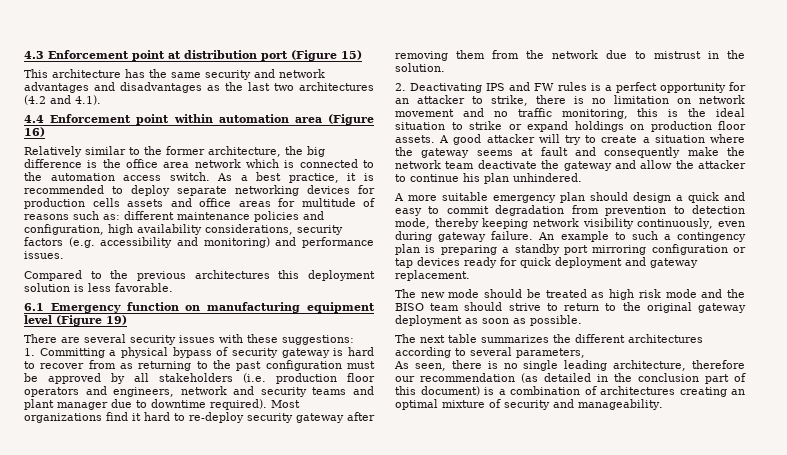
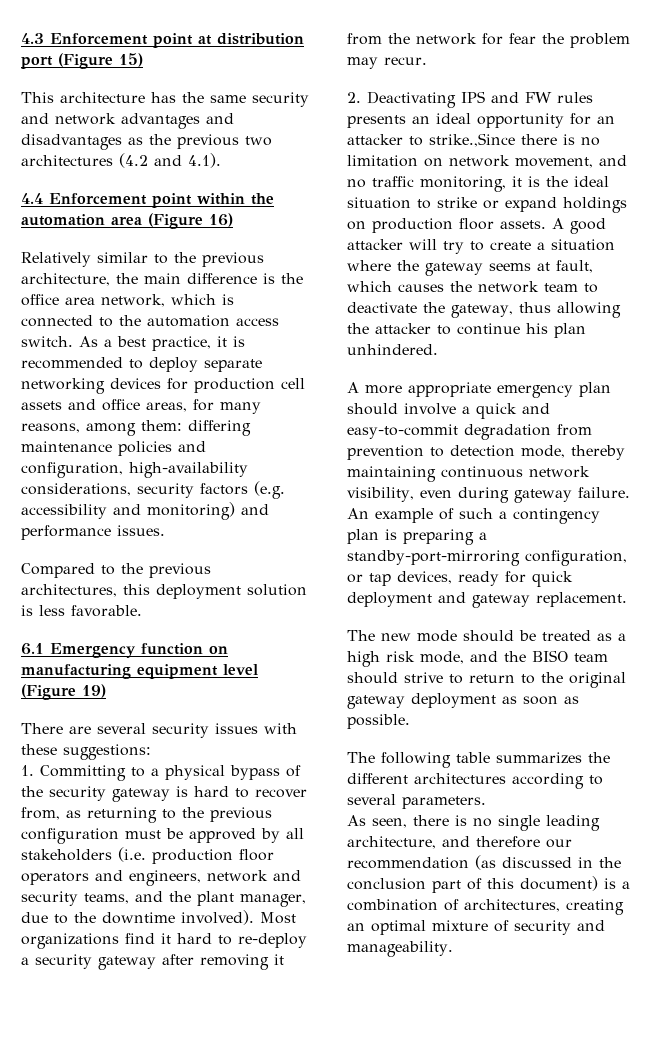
[248,82,270,91] last -> [177,134,239,149] previous
(213, 118) none -> [251,193,274,205] the
[166,146,205,155] former -> [202,252,264,267] previous
[307,146,325,157] big -> [144,273,181,284] main
[194,159,241,168] network -> [101,294,165,307] network,
[92,198,120,207] cells -> [281,378,305,389] cell
[238,198,375,207] [24,211,174,220] areas for multitude of reasons such as: different -> [146,399,261,414] [21,420,251,436] areas, for many reasons, among them: differing
[108,224,202,235] high availability -> [129,462,248,478] high-availability
[194,270,270,279] architectures -> [21,584,117,597] architectures,
(105, 353) none -> [131,767,145,777] to
(229, 351) none -> [21,786,43,797] the
[88,360,116,369] from -> [21,807,60,820] from,
[236,361,262,371] past -> [210,807,272,822] previous
[312,386,374,395] [24,399,267,410] teams and plant manager due to downtime required). -> [84,891,306,907] [21,910,254,925] teams, and the plant manager, due to the downtime involved).
(244, 417) none -> [21,957,29,965] a
[456,50,485,59] them -> [274,954,284,965] it
[606,50,745,59] [395,63,445,72] due to mistrust in the solution. -> [482,33,630,48] [347,57,427,69] for fear the problem may recur.
[590,82,657,93] is a perfect -> [347,113,471,128] presents an ideal
[491,95,528,106] strike, -> [429,133,515,147] strike.,Since
[395,109,454,117] movement -> [515,157,593,168] movement,
[637,108,659,117] this -> [512,176,522,187] it
[540,147,719,158] fault and consequently make -> [556,260,593,273] [347,281,444,292] fault, which causes
(475, 165) none -> [584,283,598,293] to
[563,160,673,171] gateway and allow -> [451,302,621,318] gateway, thus allowing
[442,192,488,201] suitable -> [408,382,491,397] appropriate
[633,192,671,203] design -> [404,403,456,415] involve
[395,206,489,216] easy to commit -> [347,424,458,439] easy-to-commit
[482,218,714,229] keeping network visibility continuously, -> [347,466,590,482] [347,487,414,502] maintaining continuous network visibility,
[614,232,626,240] to -> [439,508,454,520] of
[514,244,728,255] standby port mirroring configuration -> [347,550,627,566] standby-port-mirroring configuration,
[417,257,460,266] devices -> [397,571,452,584] devices,
(605, 295) none -> [618,633,626,641] a
[665,289,697,298] mode -> [420,651,464,664] mode,
[420,335,445,343] next -> [381,752,451,768] following
[516,348,585,358] parameters, -> [402,796,486,809] parameters.
(687, 365) none -> [442,836,470,847] and
[544,373,591,382] detailed -> [502,857,572,868] discussed
[600,386,675,395] architectures -> [464,899,560,912] architectures,

